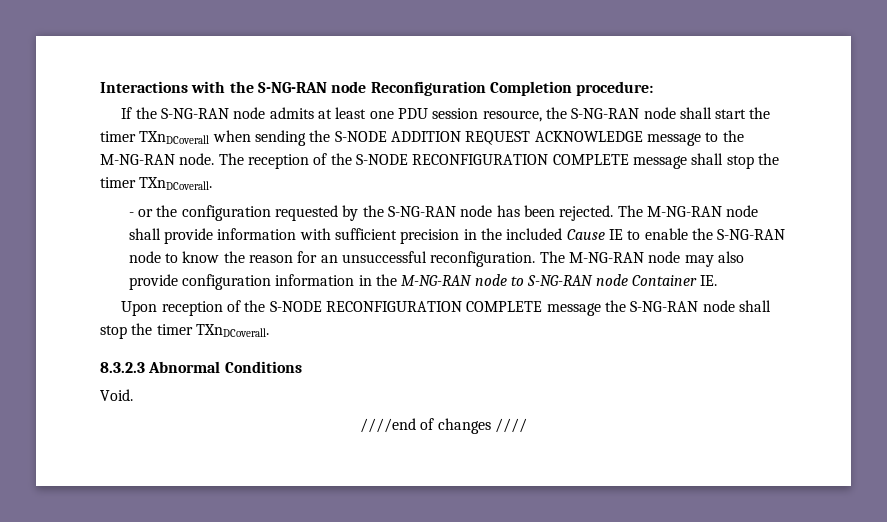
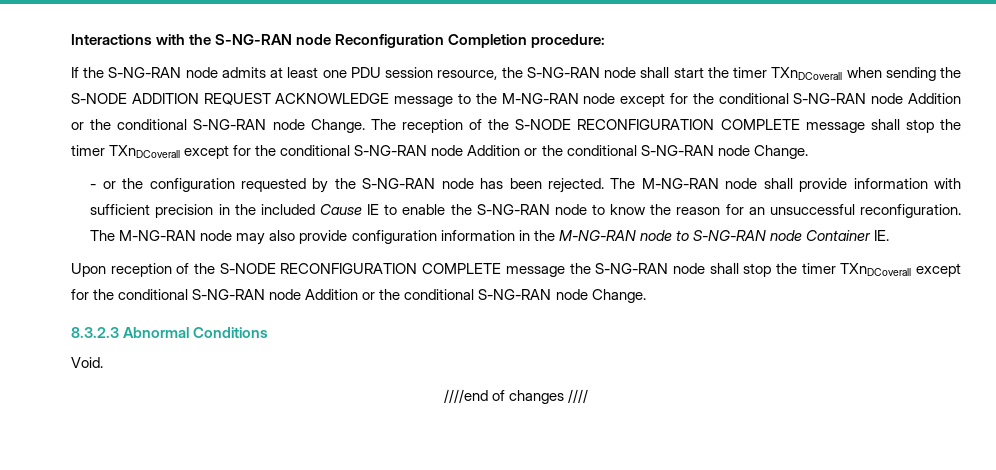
[179,153,215,165] node. -> [583,93,961,107] [71,119,365,133] node except for the conditional S-NG-RAN node Addition or the conditional S-NG-RAN node Change.
[139,177,213,190] TXnDCoverall. -> [109,145,808,159] TXnDCoverall except for the conditional S-NG-RAN node Addition or the conditional S-NG-RAN node Change.
[195,324,269,337] TXnDCoverall. -> [840,263,961,277] [71,289,646,303] TXnDCoverall except for the conditional S-NG-RAN node Addition or the conditional S-NG-RAN node Change.

